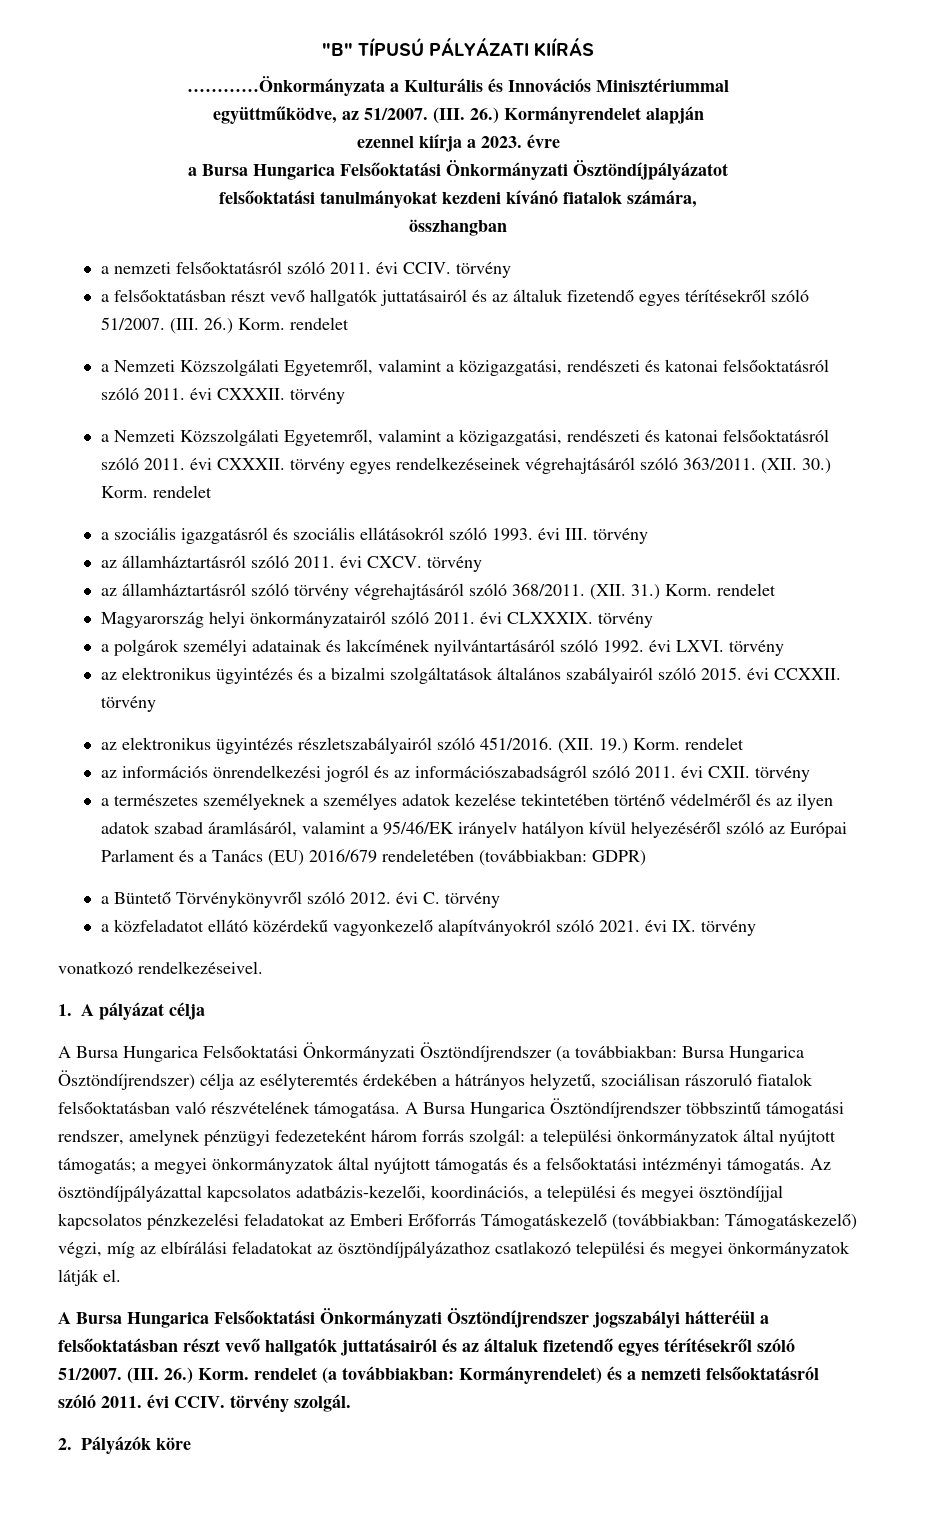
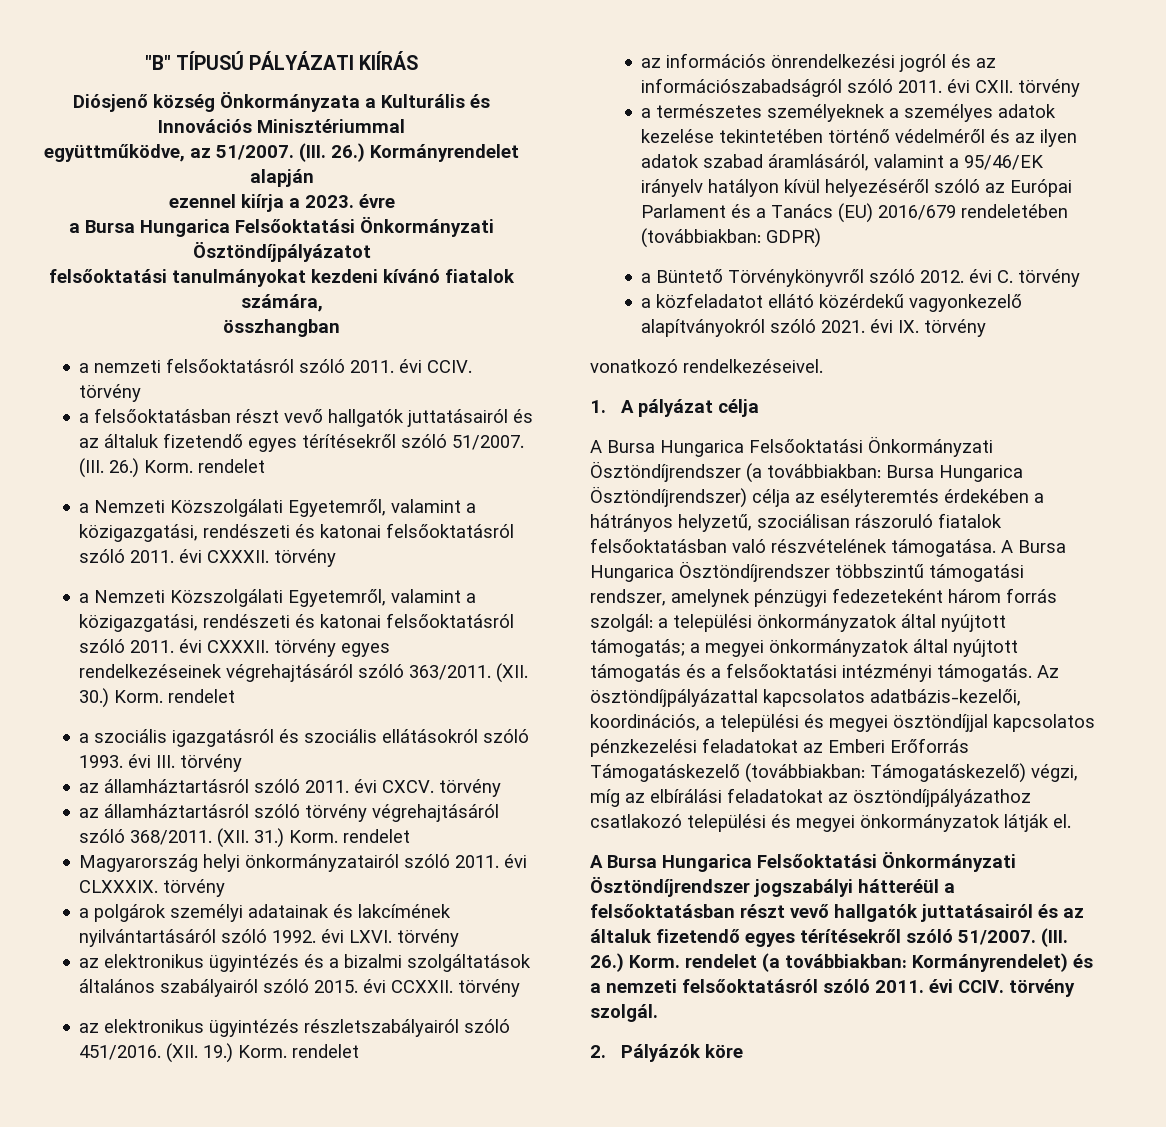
[187,76,385,96] …………Önkormányzata -> [73,91,360,112] Diósjenő község Önkormányzata

